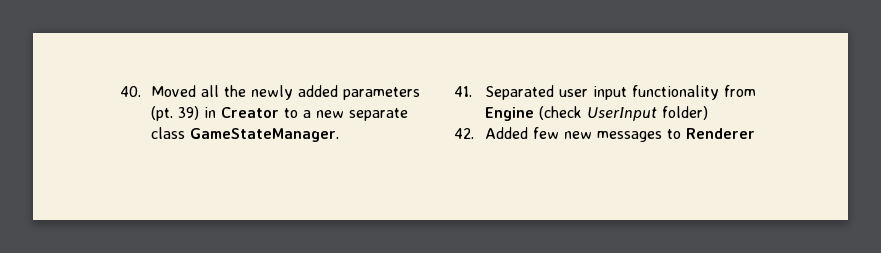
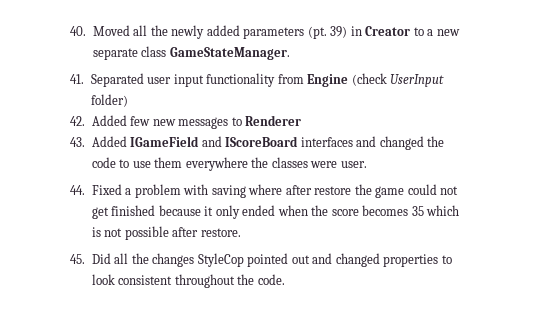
(756, 133) none -> [70,136,445,150] [91,157,367,171] [70,184,459,198] [91,205,460,219] [91,226,241,240] [70,253,452,267] [91,274,285,288] // 43. Added IGameField and IScoreBoard interfaces and changed the code to use them everywhere the classes were user. // 44. Fixed a problem with saving where after restore the game could not get finished because it only ended when the score becomes 35 which is not possible after restore. // 45. Did all the changes StyleCop pointed out and changed properties to look consistent throughout the code.

